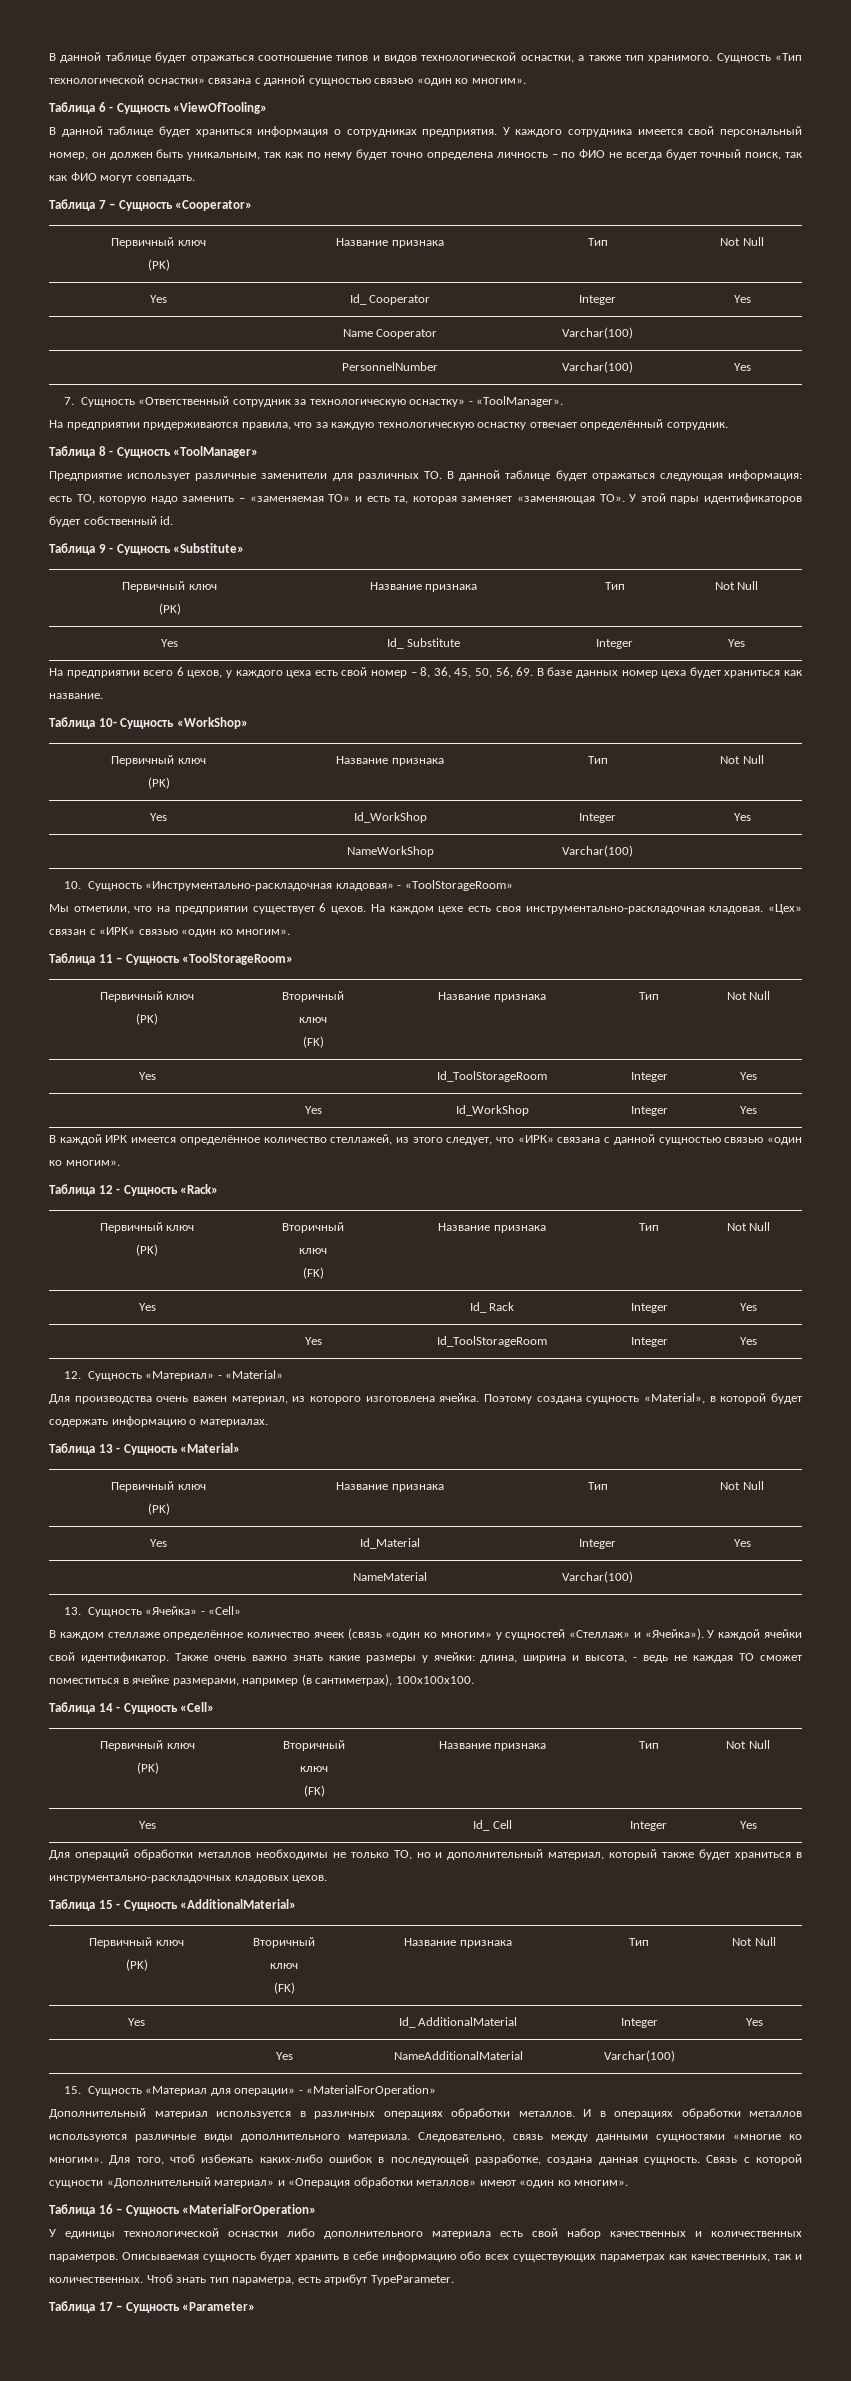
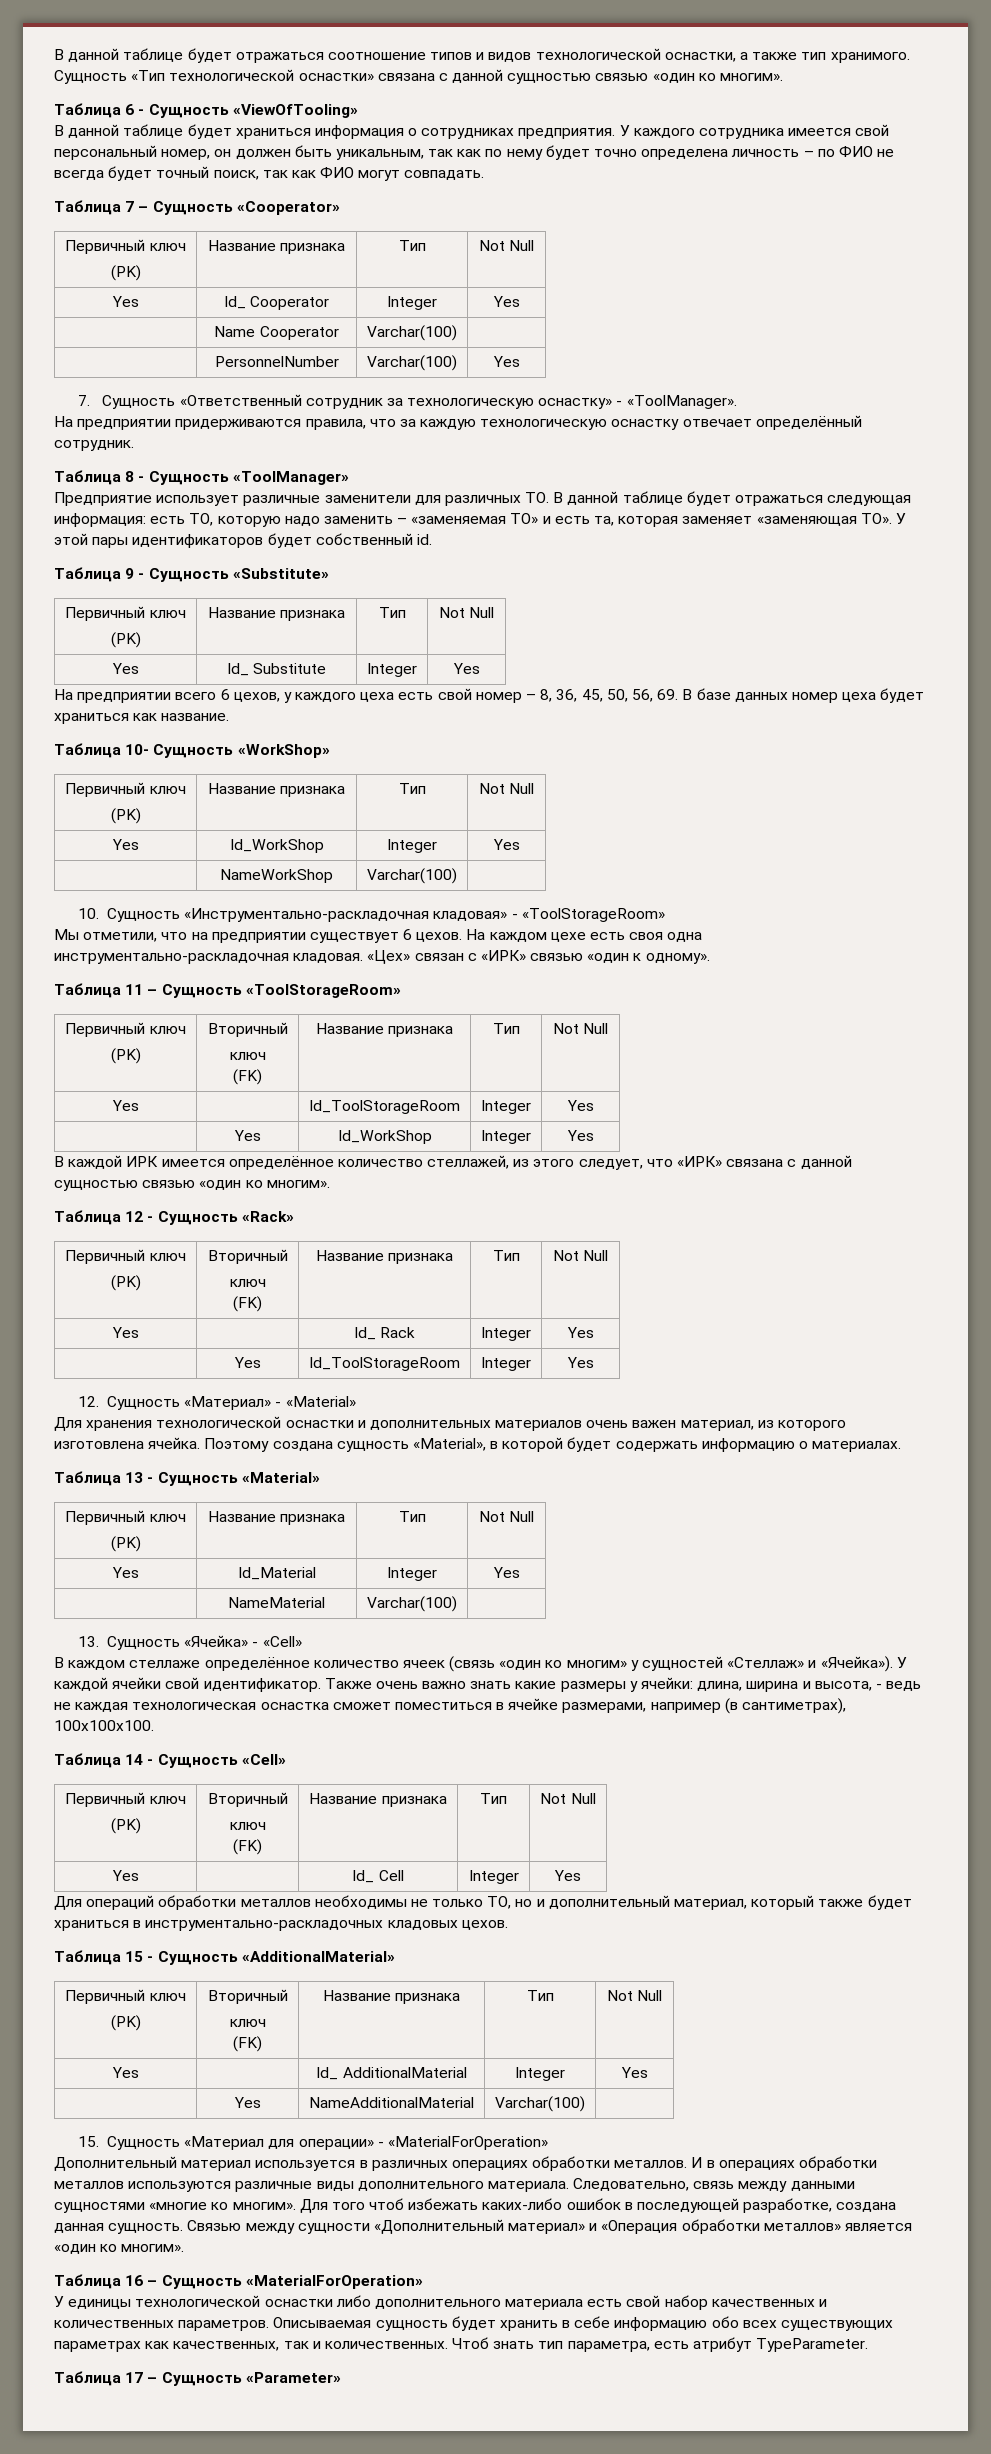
(521, 909) none -> [667,932,703,942] одна
[219,929,291,935] ко многим». -> [633,953,710,964] к одному».
[74,1396,152,1404] производства -> [86,1416,583,1431] хранения технологической оснастки и дополнительных материалов
[739,1653,755,1661] ТО -> [132,1702,329,1710] технологическая оснастка
[136,2157,164,2165] того, -> [331,2202,365,2210] того
[706,2154,803,2165] Связь с которой -> [187,2220,295,2234] Связью между
[479,2180,516,2186] имеют -> [845,2223,913,2231] является

